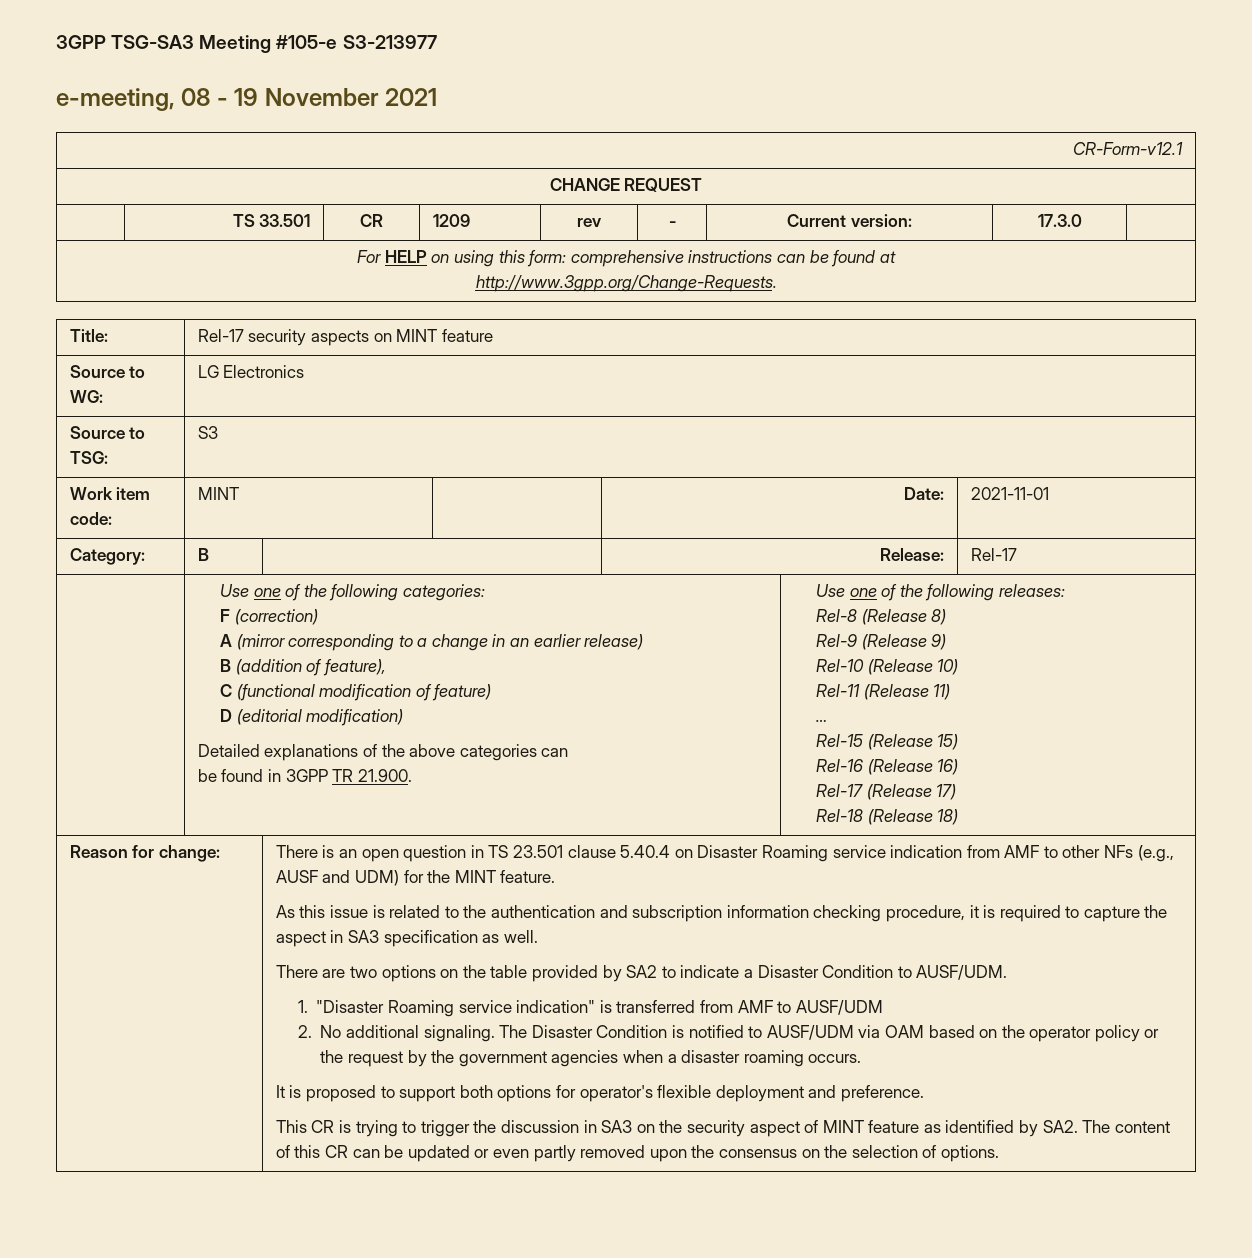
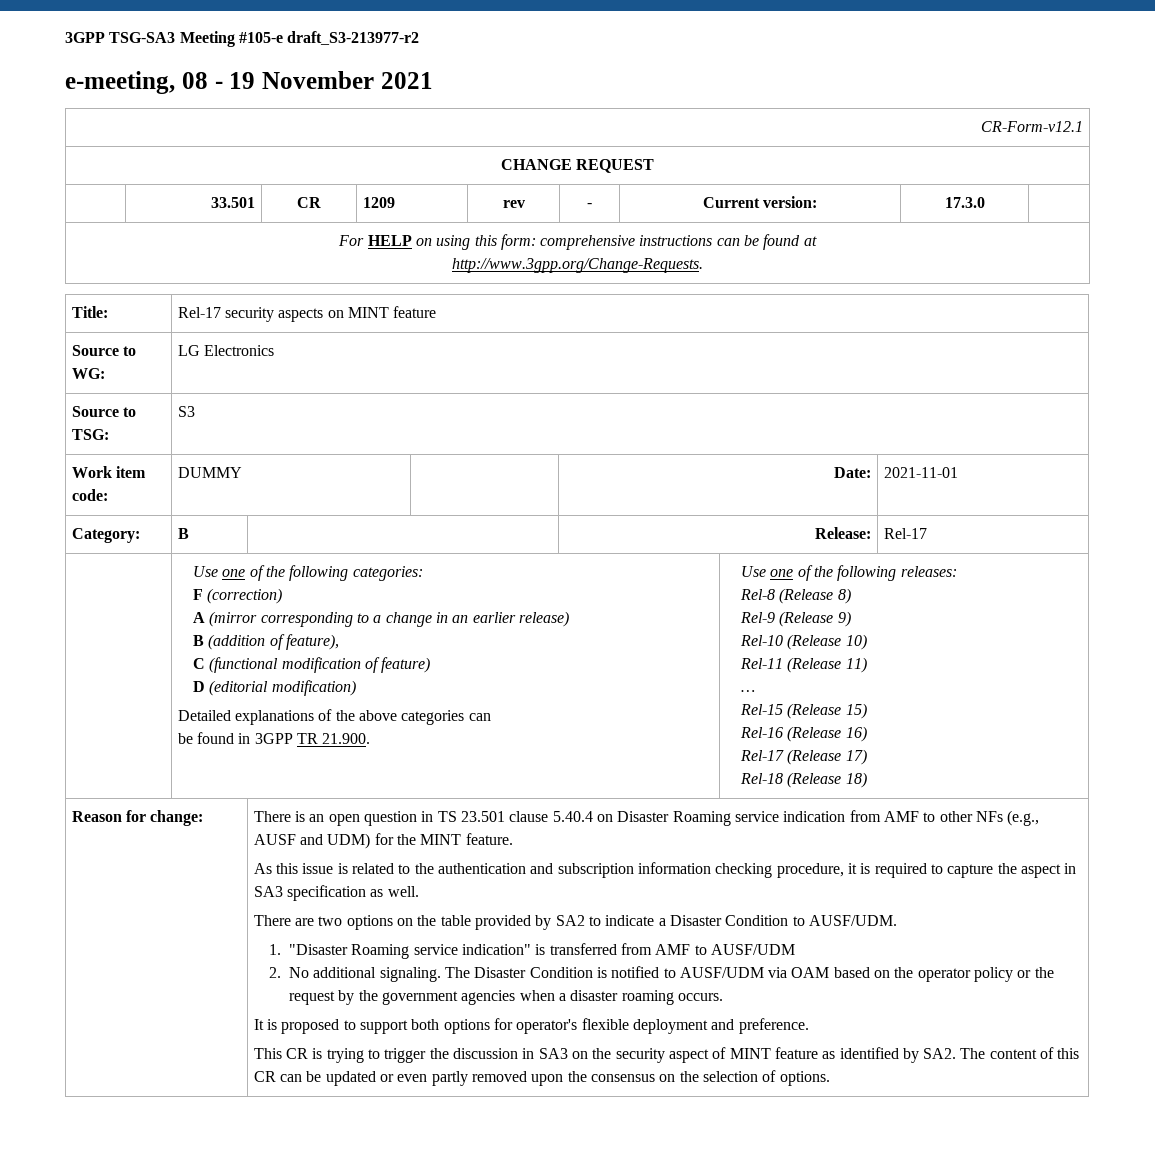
[342,35,437,49] S3-213977 -> [287,31,420,45] draft_S3-213977-r2
[232,214,255,227] TS -> (655, 166) none
[197,487,239,500] MINT -> [177,467,242,478] DUMMY

